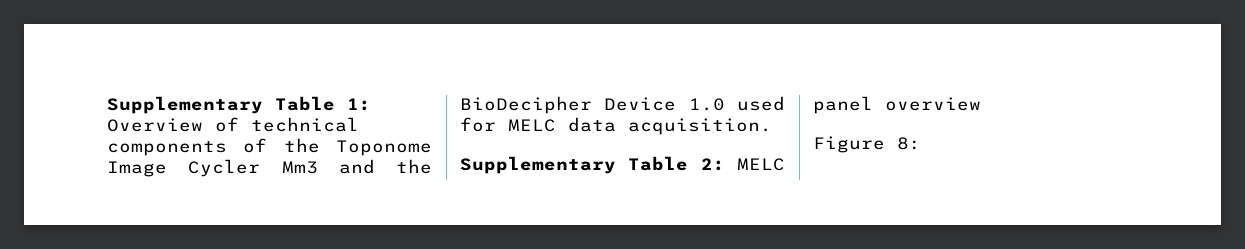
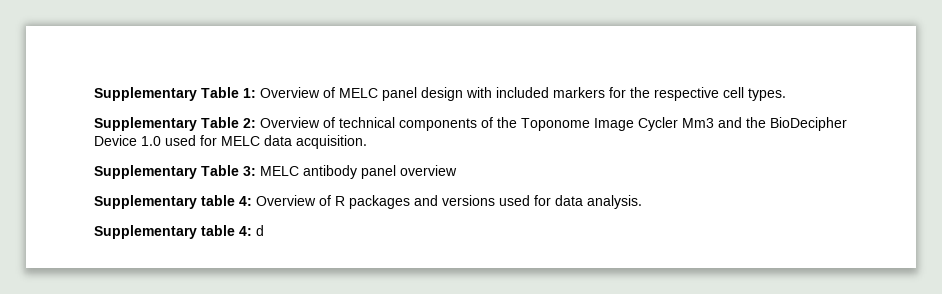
(239, 124) none -> [339,87,786,101] [94,117,335,131] MELC panel design with included markers for the respective cell types. // Supplementary Table 2: Overview of
[700,158,785,171] 2: MELC -> [243,165,357,179] 3: MELC antibody
[813,136,921,153] Figure 8: -> [94,195,642,209] [94,225,264,239] Supplementary table 4: Overview of R packages and versions used for data analysis. // Supplementary table 4: d

